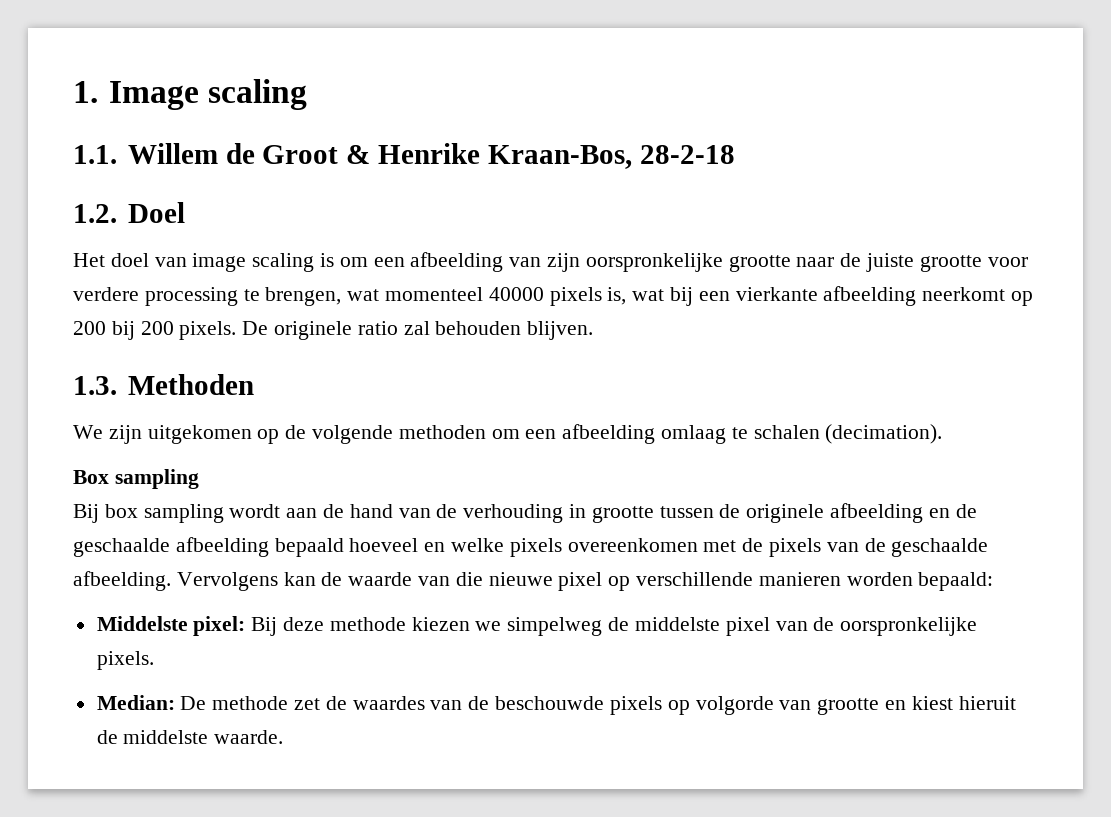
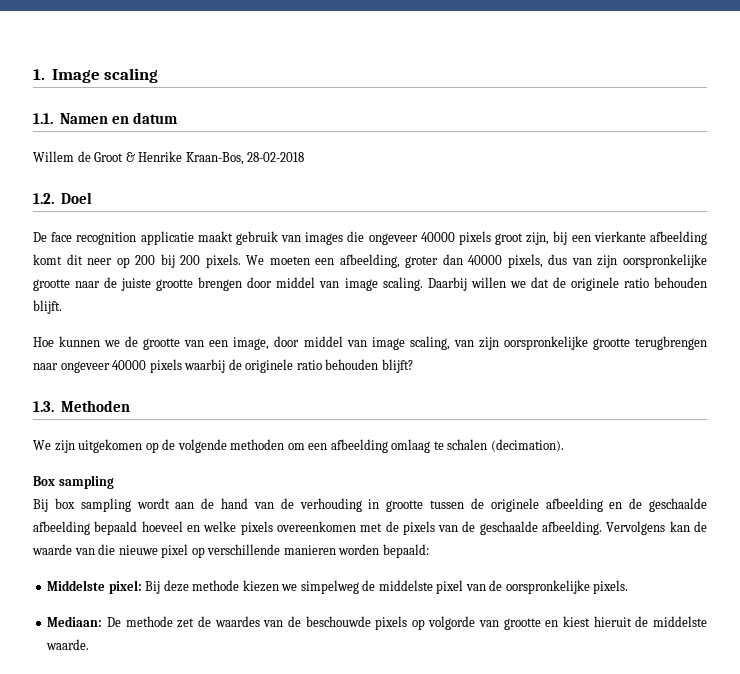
(117, 154) none -> [59,112,178,124] Namen en datum //
[639,145,735,164] 28-2-18 -> [247,152,305,162] 28-02-2018
[73,252,504,272] Het doel van image scaling is om een afbeelding -> [33,231,707,245] [33,254,568,268] De face recognition applicatie maakt gebruik van images die ongeveer 40000 pixels groot zijn, bij een vierkante afbeelding komt dit neer op 200 bij 200 pixels. We moeten een afbeelding, groter dan 40000 pixels, dus
[987,257,1028,267] [73,286,1034,306] [73,321,594,340] voor verdere processing te brengen, wat momenteel 40000 pixels is, wat bij een vierkante afbeelding neerkomt op 200 bij 200 pixels. De originele ratio zal behouden blijven. -> [198,277,707,291] [33,300,62,314] [33,336,707,350] [33,359,413,373] brengen door middel van image scaling. Daarbij willen we dat de originele ratio behouden blijft. // Hoe kunnen we de grootte van een image, door middel van image scaling, van zijn oorspronkelijke grootte terugbrengen naar ongeveer 40000 pixels waarbij de originele ratio behouden blijft?
[96,695,175,710] Median: -> [47,616,103,627] Mediaan:

